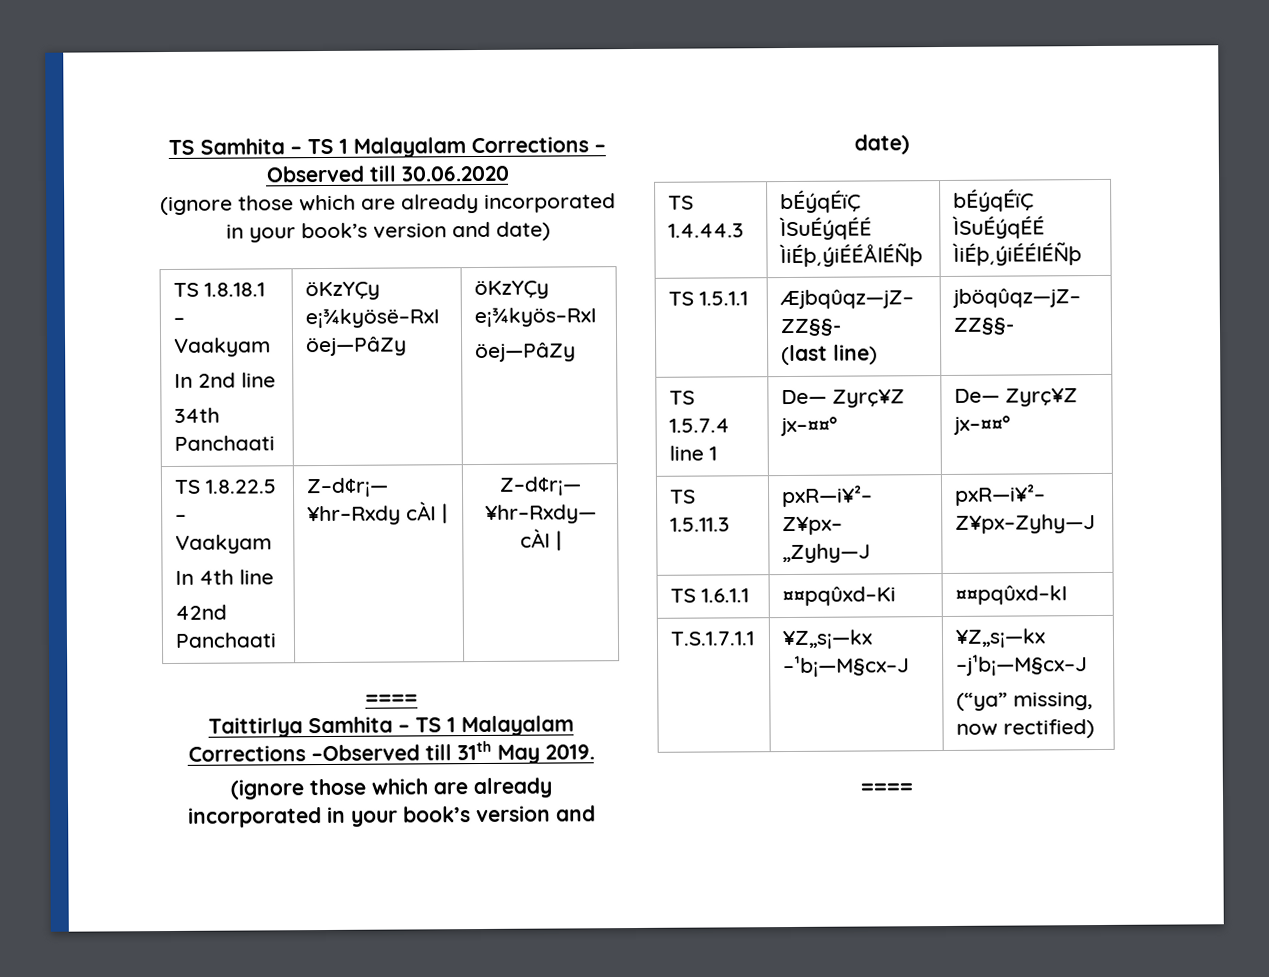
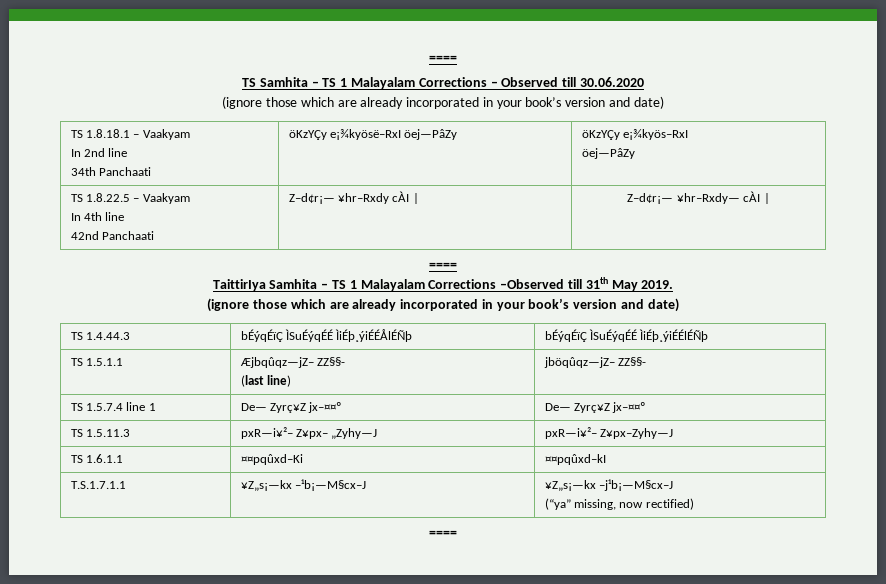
(168, 147) none -> [429,55,457,62] ==== //

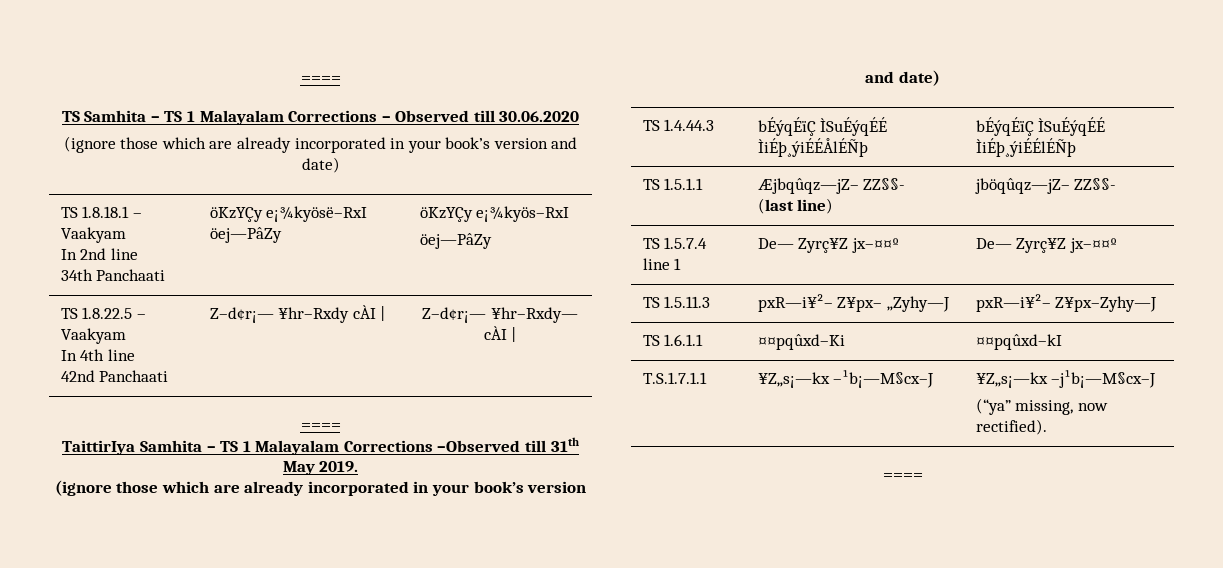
[645,498,694,510] rectified) -> [975,419,1047,435] rectified).

